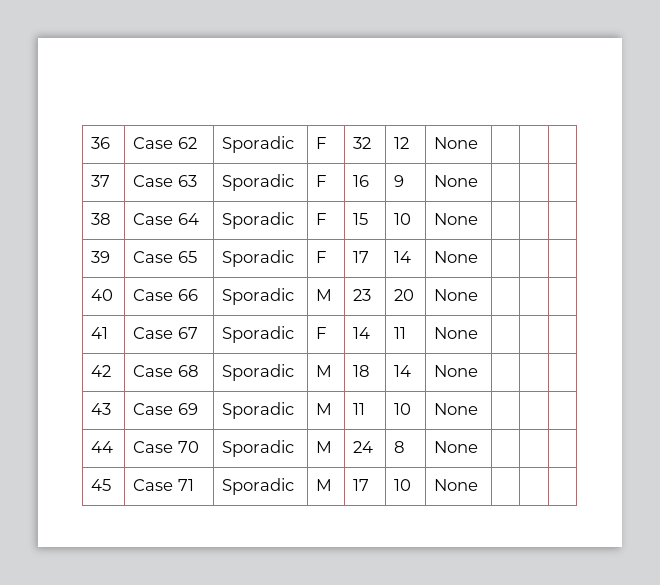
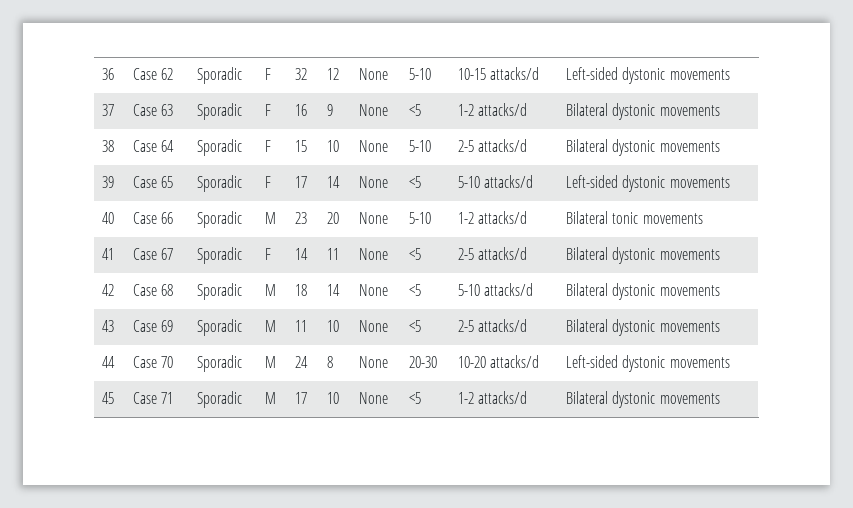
(479, 143) | | -> [409,68,432,80] [458,67,540,80] [566,67,730,84] 5-10 | 10-15 attacks/d | Left-sided dystonic movements
(479, 181) | | -> [409,104,422,116] [458,103,528,116] [566,103,720,120] <5 | 1-2 attacks/d | Bilateral dystonic movements
(479, 219) | | -> [409,140,432,152] [458,139,528,152] [566,139,720,156] 5-10 | 2-5 attacks/d | Bilateral dystonic movements
(479, 257) | | -> [409,176,422,188] [458,175,534,188] [566,175,730,192] <5 | 5-10 attacks/d | Left-sided dystonic movements
(479, 295) | | -> [409,212,432,224] [458,211,528,224] [566,211,703,224] 5-10 | 1-2 attacks/d | Bilateral tonic movements
(479, 333) | | -> [409,248,422,260] [458,247,528,260] [566,247,720,264] <5 | 2-5 attacks/d | Bilateral dystonic movements
(479, 371) | | -> [409,284,422,296] [458,283,534,296] [566,283,720,300] <5 | 5-10 attacks/d | Bilateral dystonic movements
(479, 409) | | -> [409,320,422,332] [458,319,528,332] [566,319,720,336] <5 | 2-5 attacks/d | Bilateral dystonic movements
(479, 447) | | -> [409,356,438,368] [458,355,540,368] [566,355,730,372] 20-30 | 10-20 attacks/d | Left-sided dystonic movements
(479, 485) | | -> [409,392,422,404] [458,391,528,404] [566,391,720,408] <5 | 1-2 attacks/d | Bilateral dystonic movements

